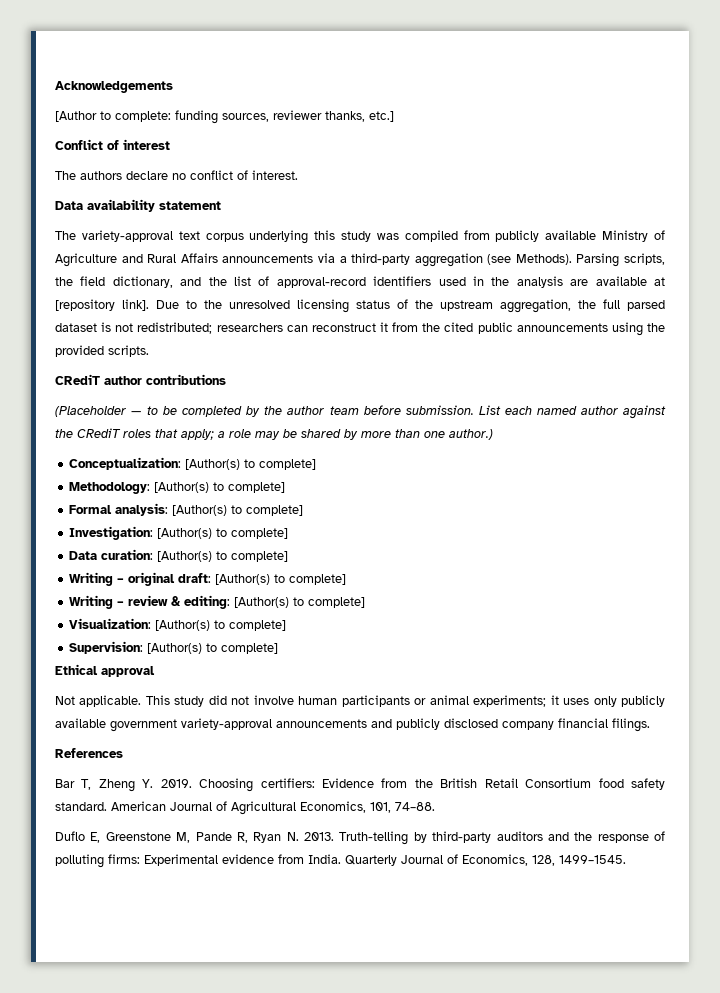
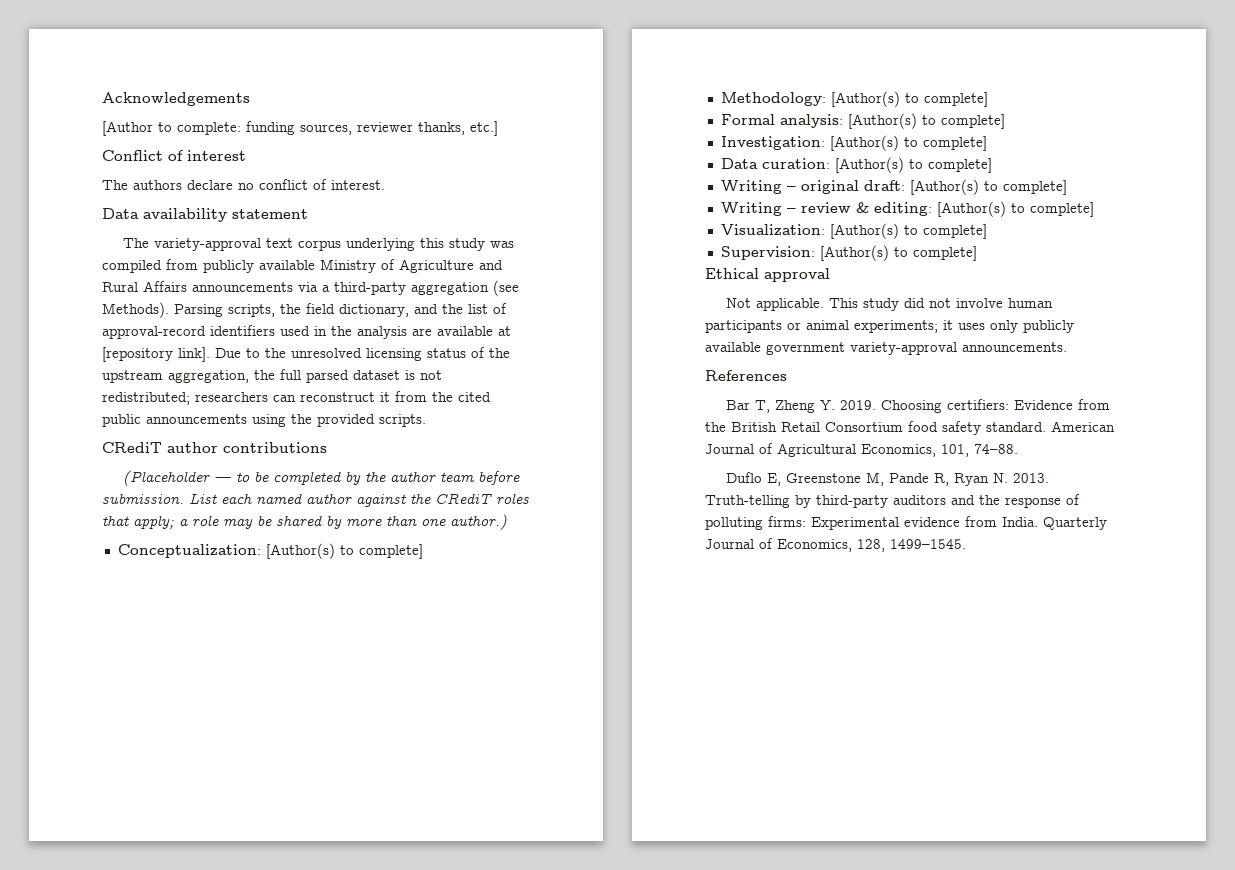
[276,718,650,732] announcements and publicly disclosed company financial filings. -> [962,342,1067,352] announcements.

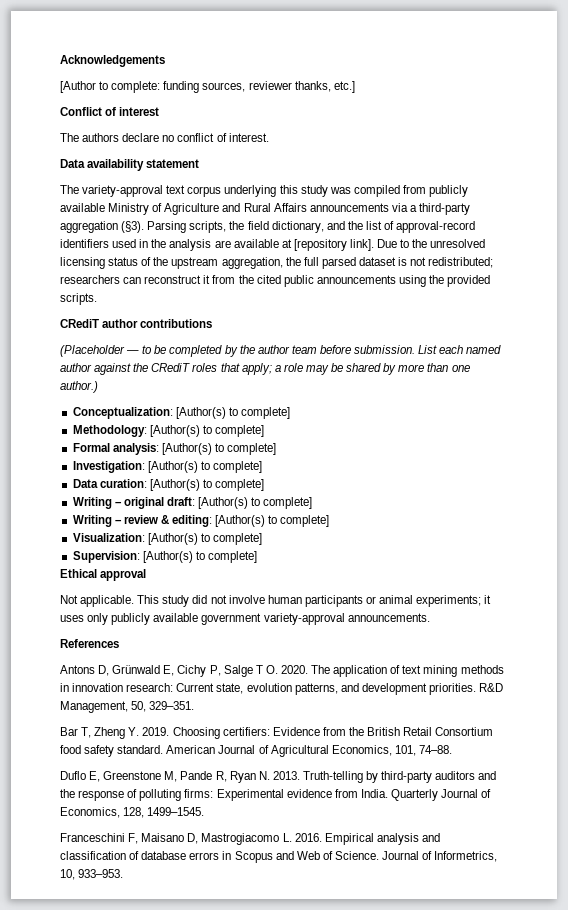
[493,280,519,296] [102,302,169,318] (see Methods). -> [121,221,145,233] (§3).
(787, 375) none -> [60,665,504,677] [60,683,504,695] [60,701,195,713] // Antons D, Grünwald E, Cichy P, Salge T O. 2020. The application of text mining methods in innovation research: Current state, evolution patterns, and development priorities. R&D Management, 50, 329–351.
(966, 544) none -> [60,833,440,845] [60,851,498,863] [60,869,124,880] // Franceschini F, Maisano D, Mastrogiacomo L. 2016. Empirical analysis and classification of database errors in Scopus and Web of Science. Journal of Informetrics, 10, 933–953.

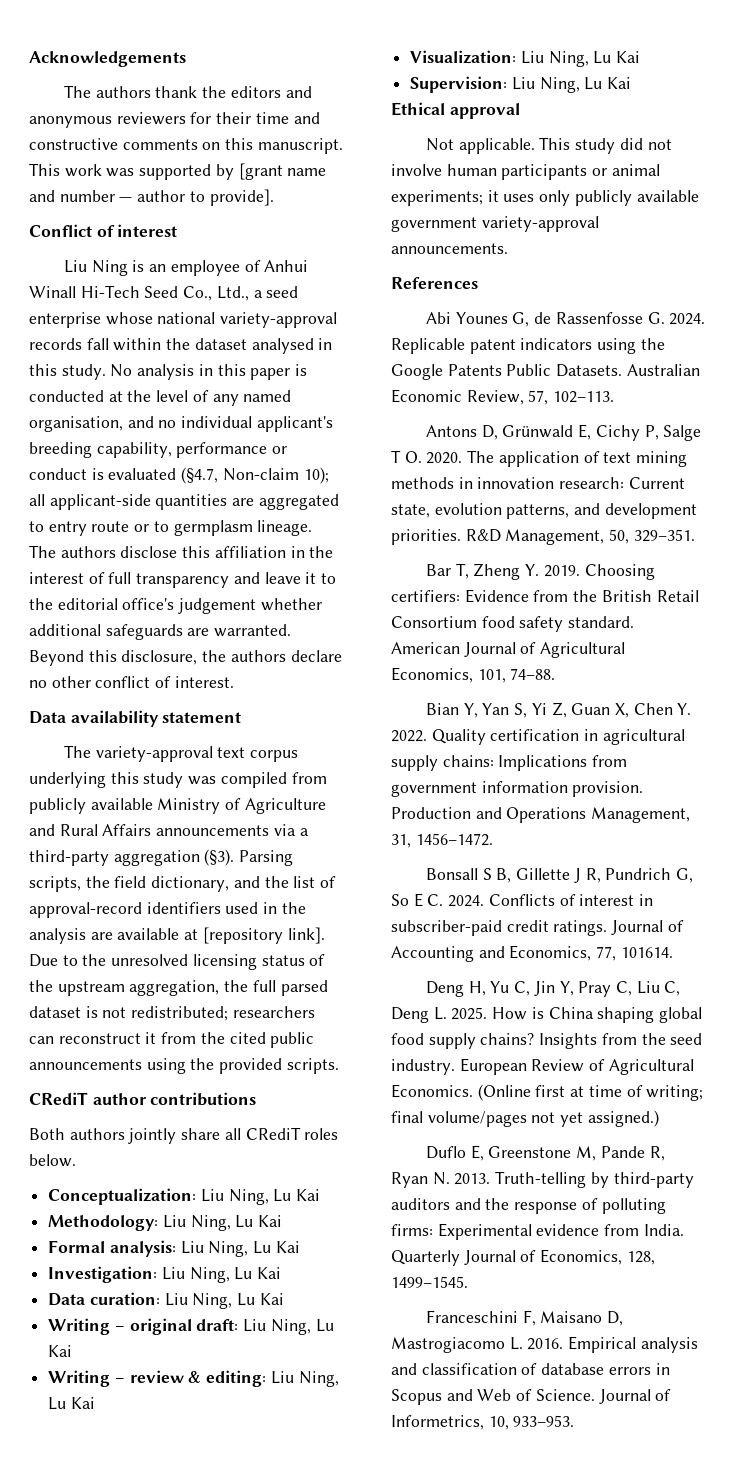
[60,81,355,93] [60,107,160,116] [60,133,79,142] [Author to complete: funding sources, reviewer thanks, etc.] // Conflict of interest // The -> [63,85,312,98] [29,112,320,128] [29,138,343,154] [29,163,327,180] [29,189,274,206] [29,224,178,237] [63,260,309,276] [29,285,299,301] [29,312,338,328] [29,338,333,354] [29,364,308,380] [29,390,292,406] [29,416,333,432] [29,442,288,458] [29,467,329,484] [29,494,339,510] [29,520,313,536] [29,545,334,558] [29,572,337,588] [29,598,322,614] [29,624,292,640] [29,650,227,666] The authors thank the editors and anonymous reviewers for their time and constructive comments on this manuscript. This work was supported by [grant name and number — author to provide]. // Conflict of interest // Liu Ning is an employee of Anhui Winall Hi-Tech Seed Co., Ltd., a seed enterprise whose national variety-approval records fall within the dataset analysed in this study. No analysis in this paper is conducted at the level of any named organisation, and no individual applicant's breeding capability, performance or conduct is evaluated (§4.7, Non-claim 10); all applicant-side quantities are aggregated to entry route or to germplasm lineage. The authors disclose this affiliation in the interest of full transparency and leave it to the editorial office's judgement whether additional safeguards are warranted. Beyond this disclosure, the
(175, 138) none -> [51,676,91,688] other
[60,345,502,357] [60,363,470,375] [60,381,98,393] [72,407,290,419] [72,425,264,437] [72,443,277,455] [72,461,262,473] [72,479,265,491] (Placeholder — to be completed by the author team before submission. List each named author against the CRediT roles that apply; a role may be shared by more than one author.) // Conceptualization: [Author(s) to complete] // Methodology: [Author(s) to complete] // Formal analysis: [Author(s) to complete] // Investigation: [Author(s) to complete] // Data curation: [Author(s) to complete] -> [29,1127,339,1144] [29,1154,76,1167] [48,1188,321,1205] [48,1215,283,1231] [48,1240,300,1257] [48,1266,282,1283] [48,1292,284,1309] Both authors jointly share all CRediT roles below. // Conceptualization: Liu Ning, Lu Kai // Methodology: Liu Ning, Lu Kai // Formal analysis: Liu Ning, Lu Kai // Investigation: Liu Ning, Lu Kai // Data curation: Liu Ning, Lu Kai
[198,497,313,509] [Author(s) to complete] -> [243,1319,334,1335] [48,1345,73,1357] Liu Ning, Lu Kai
[215,515,330,527] [72,533,262,545] [72,551,257,563] [Author(s) to complete] // Visualization: [Author(s) to complete] // Supervision: [Author(s) to complete] -> [270,1371,339,1387] [48,1397,95,1410] [410,50,641,67] [410,76,632,93] Liu Ning, Lu Kai // Visualization: Liu Ning, Lu Kai // Supervision: Liu Ning, Lu Kai
(119, 643) none -> [425,312,706,327] [391,338,665,354] [391,364,700,380] [391,389,615,405] // Abi Younes G, de Rassenfosse G. 2024. Replicable patent indicators using the Google Patents Public Datasets. Australian Economic Review, 57, 102–113.
(452, 749) none -> [425,702,692,718] [391,729,685,745] [391,755,628,771] [391,781,644,797] [391,807,691,823] [391,833,493,848] [425,868,693,883] [391,893,654,907] [391,920,684,936] [391,945,673,962] [425,981,681,997] [391,1007,703,1023] [391,1033,703,1049] [391,1058,694,1075] [391,1084,704,1101] [391,1110,659,1127] // Bian Y, Yan S, Yi Z, Guan X, Chen Y. 2022. Quality certification in agricultural supply chains: Implications from government information provision. Production and Operations Management, 31, 1456–1472. // Bonsall S B, Gillette J R, Pundrich G, So E C. 2024. Conflicts of interest in subscriber-paid credit ratings. Journal of Accounting and Economics, 77, 101614. // Deng H, Yu C, Jin Y, Pray C, Liu C, Deng L. 2025. How is China shaping global food supply chains? Insights from the seed industry. European Review of Agricultural Economics. (Online first at time of writing; final volume/pages not yet assigned.)

